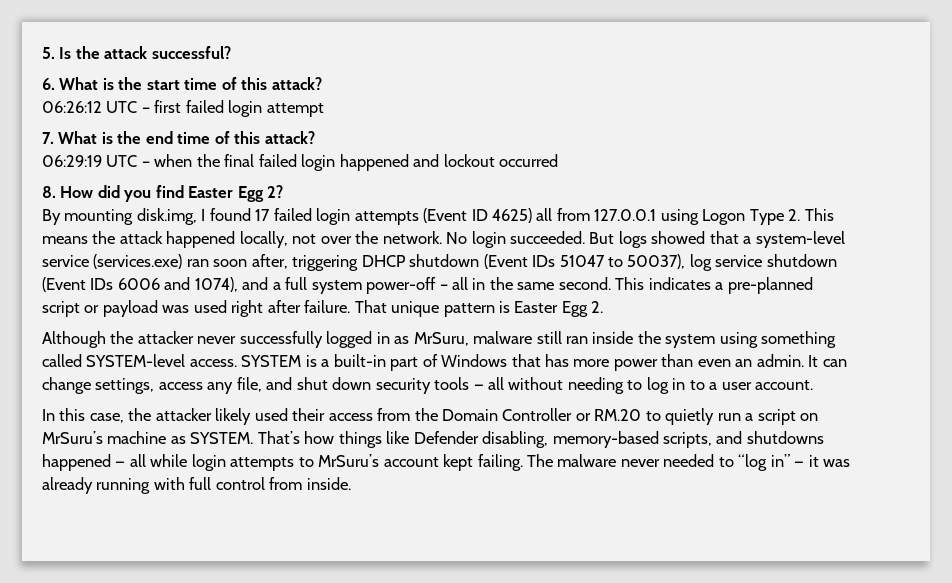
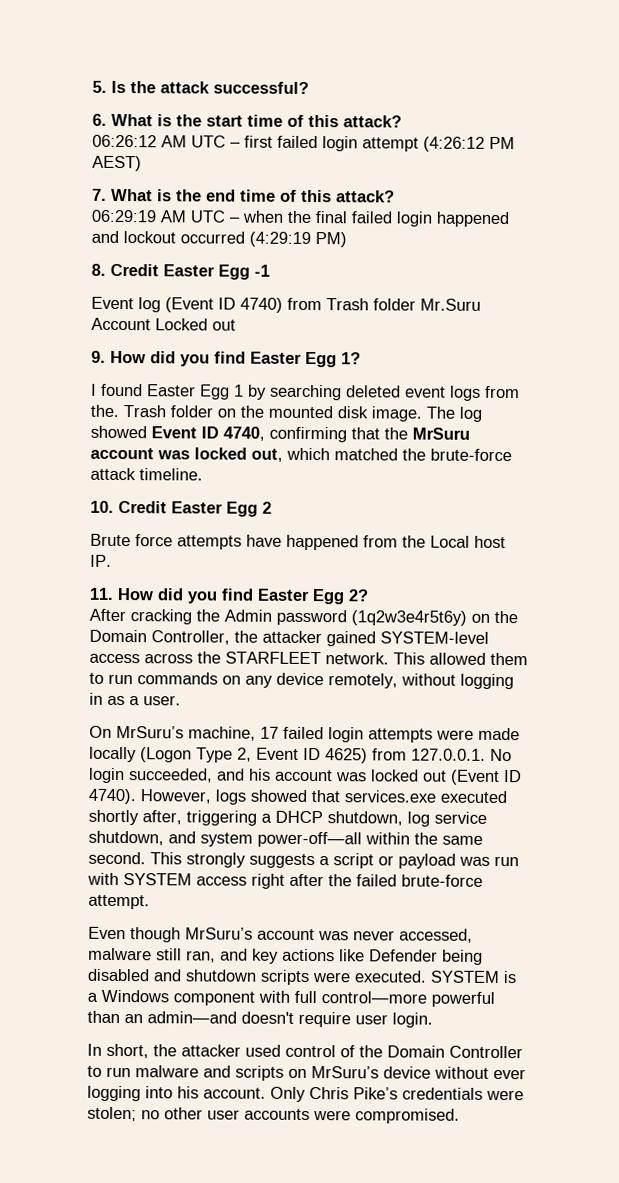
(102, 107) none -> [161,135,187,148] AM
(324, 110) none -> [423,136,515,152] [92,155,142,172] (4:26:12 PM AEST)
(102, 161) none -> [160,210,186,223] AM
(559, 160) none -> [249,231,347,248] (4:29:19 PM)
(56, 192) none -> [110,263,270,280] [91,296,481,313] [91,317,236,331] [91,350,361,368] [91,383,520,401] [90,404,482,422] [90,425,470,443] [90,447,512,462] [90,467,203,481] [90,500,272,517] [90,533,506,551] [90,554,112,567] [89,587,114,600] Credit Easter Egg -1 // Event log (Event ID 4740) from Trash folder Mr.Suru Account Locked out // 9. How did you find Easter Egg 1? // I found Easter Egg 1 by searching deleted event logs from the. Trash folder on the mounted disk image. The log showed Event ID 4740, confirming that the MrSuru account was locked out, which matched the brute-force attack timeline. // 10. Credit Easter Egg 2 // Brute force attempts have happened from the Local host IP. // 11.
[42,208,834,225] [42,231,845,248] [42,254,837,271] [42,277,486,294] By mounting disk.img, I found 17 failed login attempts (Event ID 4625) all from 127.0.0.1 using Logon Type 2. This means the attack happened locally, not over the network. No login succeeded. But logs showed that a system-level service (services.exe) ran soon after, triggering DHCP shutdown (Event IDs 51047 to 50037), log service shutdown (Event IDs 6006 and 1074), and a full system power-off – all in -> [89,608,518,626] [89,629,489,647] [89,651,528,666] [89,672,514,690] [89,692,181,706] [89,725,520,743] [89,746,512,764] [88,767,522,785] [88,788,507,805] [88,809,487,827] [88,830,410,848] After cracking the Admin password (1q2w3e4r5t6y) on the Domain Controller, the attacker gained SYSTEM-level access across the STARFLEET network. This allowed them to run commands on any device remotely, without logging in as a user. // On MrSuru’s machine, 17 failed login attempts were made locally (Logon Type 2, Event ID 4625) from 127.0.0.1. No login succeeded, and his account was locked out (Event ID 4740). However, logs showed that services.exe executed shortly after, triggering a DHCP shutdown, log service shutdown, and system power-off—all within
[648,277,813,294] indicates a pre-planned -> [186,852,330,869] strongly suggests a
[193,300,604,317] [42,331,837,348] [42,354,847,371] [42,377,814,394] [42,408,819,425] [42,431,824,448] [42,454,851,471] [42,477,351,494] used right after failure. That unique pattern is Easter Egg 2. // Although the attacker never successfully logged in as MrSuru, malware still ran inside the system using something called SYSTEM-level access. SYSTEM is a built-in part of Windows that has more power than even an admin. It can change settings, access any file, and shut down security tools — all without needing to log in to a user account. // In this case, the attacker likely used their access from the Domain Controller or RM.20 to quietly run a script on MrSuru’s machine as SYSTEM. That’s how things like Defender disabling, memory-based scripts, and shutdowns happened — all while login attempts to MrSuru’s account kept failing. The malware never needed to “log in” — it was already running with full control from inside. -> [494,855,519,867] [87,872,483,889] [88,894,150,910] [88,926,473,943] [88,947,483,965] [87,968,517,986] [87,989,495,1007] [87,1010,433,1028] [87,1043,523,1059] [87,1065,526,1081] [87,1085,524,1102] [87,1106,460,1124] run with SYSTEM access right after the failed brute-force attempt. // Even though MrSuru’s account was never accessed, malware still ran, and key actions like Defender being disabled and shutdown scripts were executed. SYSTEM is a Windows component with full control—more powerful than an admin—and doesn't require user login. // In short, the attacker used control of the Domain Controller to run malware and scripts on MrSuru’s device without ever logging into his account. Only Chris Pike’s credentials were stolen; no other user accounts were compromised.

